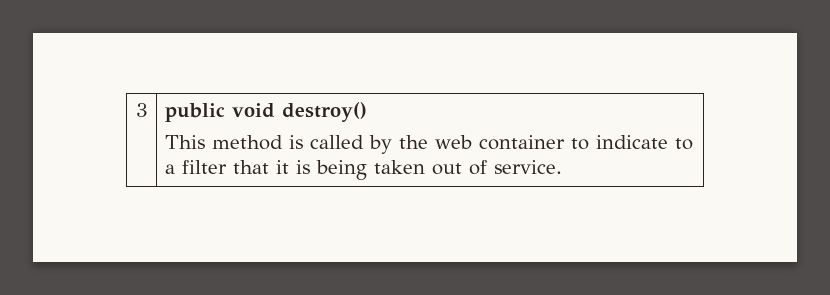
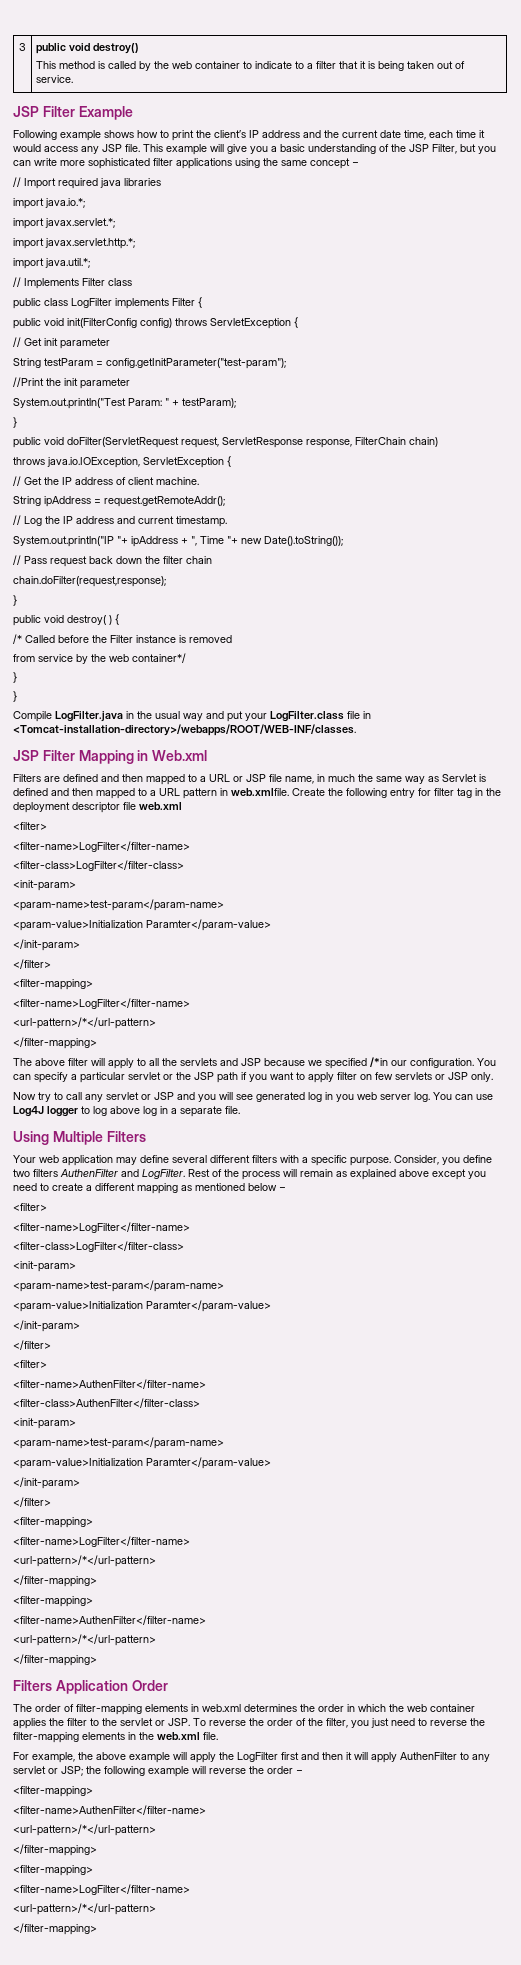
(562, 167) none -> [13,106,133,120] [13,130,485,141] [13,144,496,155] [13,158,359,169] [13,177,161,189] [13,198,85,209] [13,218,115,229] [13,238,135,249] [13,258,90,269] [13,277,132,289] [13,297,202,309] [13,317,298,329] [13,337,110,349] [13,358,286,369] [13,377,130,389] [13,398,236,409] [13,417,17,428] [13,437,438,448] [13,456,231,468] [13,476,199,486] [13,496,225,507] [13,515,227,527] [13,536,343,547] [13,555,212,567] [13,576,166,587] [13,595,17,606] [13,614,119,626] [13,634,232,644] [13,653,186,664] [13,672,17,683] [13,691,17,702] [13,711,371,722] [13,724,356,736] [13,750,208,764] [13,774,486,785] [13,788,501,799] [13,802,182,813] [13,822,47,830] [13,841,190,852] [13,860,184,871] [13,880,76,891] [13,899,224,911] [13,919,271,931] [13,939,80,951] [13,959,51,969] [13,979,93,990] [13,998,190,1009] [13,1017,156,1029] [13,1037,97,1049] [13,1057,496,1069] [13,1072,493,1083] [13,1092,493,1102] [13,1106,240,1117] [13,1131,146,1145] [13,1155,492,1166] [13,1169,486,1180] [13,1183,286,1194] [13,1203,47,1211] [13,1222,190,1233] [13,1241,184,1252] [13,1261,76,1272] [13,1280,224,1292] [13,1300,271,1312] [13,1320,80,1332] [13,1340,51,1350] [13,1360,47,1368] [13,1379,206,1389] [13,1398,200,1408] [13,1418,76,1429] [13,1437,224,1449] [13,1457,271,1469] [13,1477,80,1489] [13,1497,51,1507] [13,1517,93,1528] [13,1536,190,1547] [13,1555,156,1567] [13,1575,97,1587] [13,1596,93,1607] [13,1615,206,1625] [13,1634,156,1646] [13,1654,97,1666] [13,1680,168,1694] [13,1704,475,1715] [13,1718,485,1729] [13,1732,218,1743] [13,1752,490,1763] [13,1766,303,1777] [13,1786,93,1797] [13,1805,206,1815] [13,1824,156,1836] [13,1844,97,1856] [13,1865,93,1876] [13,1884,190,1895] [13,1903,156,1915] [13,1923,97,1935] // JSP Filter Example // Following example shows how to print the client’s IP address and the current date time, each time it would access any JSP file. This example will give you a basic understanding of the JSP Filter, but you can write more sophisticated filter applications using the same concept − // // Import required java libraries // import java.io.*; // import javax.servlet.*; // import javax.servlet.http.*; // import java.util.*; // // Implements Filter class // public class LogFilter implements Filter { // public void init(FilterConfig config) throws ServletException { // // Get init parameter // String testParam = config.getInitParameter("test-param"); // //Print the init parameter // System.out.println("Test Param: " + testParam); // } // public void doFilter(ServletRequest request, ServletResponse response, FilterChain chain) // throws java.io.IOException, ServletException { // // Get the IP address of client machine. // String ipAddress = request.getRemoteAddr(); // // Log the IP address and current timestamp. // System.out.println("IP "+ ipAddress + ", Time "+ new Date().toString()); // // Pass request back down the filter chain // chain.doFilter(request,response); // } // public void destroy( ) { // /* Called before the Filter instance is removed // from service by the web container*/ // } // } // Compile LogFilter.java in the usual way and put your LogFilter.class file in <Tomcat-installation-directory>/webapps/ROOT/WEB-INF/classes. // JSP Filter Mapping in Web.xml // Filters are defined and then mapped to a URL or JSP file name, in much the same way as Servlet is defined and then mapped to a URL pattern in web.xmlfile. Create the following entry for filter tag in the deployment descriptor file web.xml // <filter> // <filter-name>LogFilter</filter-name> // <filter-class>LogFilter</filter-class> // <init-param> // <param-name>test-param</param-name> // <param-value>Initialization Paramter</param-value> // </init-param> // </filter> // <filter-mapping> // <filter-name>LogFilter</filter-name> // <url-pattern>/*</url-pattern> // </filter-mapping> // The above filter will apply to all the servlets and JSP because we specified /*in our configuration. You can specify a particular servlet or the JSP path if you want to apply filter on few servlets or JSP only. // Now try to call any servlet or JSP and you will see generated log in you web server log. You can use Log4J logger to log above log in a separate file. // Using Multiple Filters // Your web application may define several different filters with a specific purpose. Consider, you define two filters AuthenFilter and LogFilter. Rest of the process will remain as explained above except you need to create a different mapping as mentioned below − // <filter> // <filter-name>LogFilter</filter-name> // <filter-class>LogFilter</filter-class> // <init-param> // <param-name>test-param</param-name> // <param-value>Initialization Paramter</param-value> // </init-param> // </filter> // <filter> // <filter-name>AuthenFilter</filter-name> // <filter-class>AuthenFilter</filter-class> // <init-param> // <param-name>test-param</param-name> // <param-value>Initialization Paramter</param-value> // </init-param> // </filter> // <filter-mapping> // <filter-name>LogFilter</filter-name> // <url-pattern>/*</url-pattern> // </filter-mapping> // <filter-mapping> // <filter-name>AuthenFilter</filter-name> // <url-pattern>/*</url-pattern> // </filter-mapping> // Filters Application Order // The order of filter-mapping elements in web.xml determines the order in which the web container applies the filter to the servlet or JSP. To reverse the order of the filter, you just need to reverse the filter-mapping elements in the web.xml file. // For example, the above example will apply the LogFilter first and then it will apply AuthenFilter to any servlet or JSP; the following example will reverse the order − // <filter-mapping> // <filter-name>AuthenFilter</filter-name> // <url-pattern>/*</url-pattern> // </filter-mapping> // <filter-mapping> // <filter-name>LogFilter</filter-name> // <url-pattern>/*</url-pattern> // </filter-mapping>

